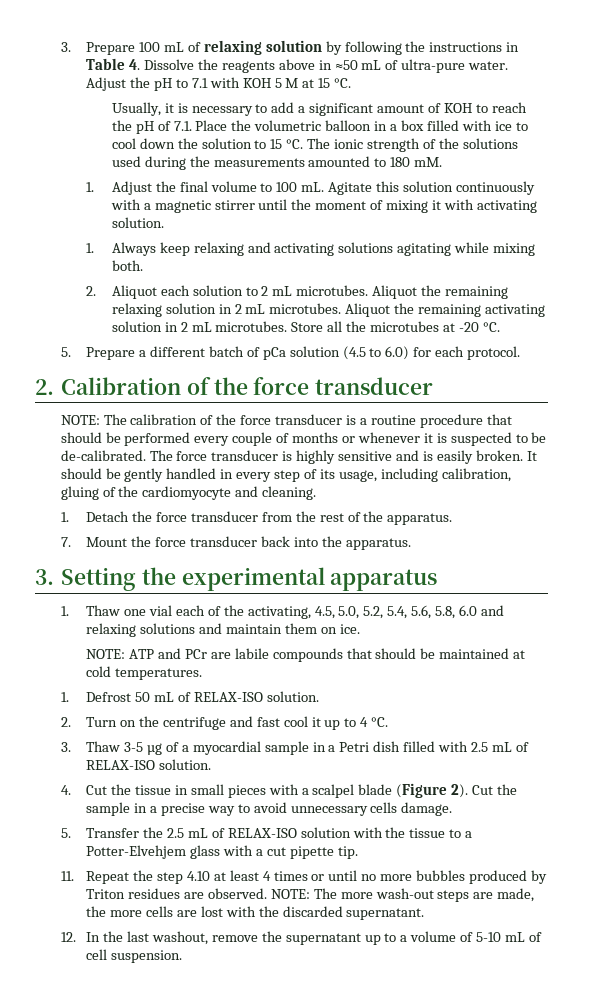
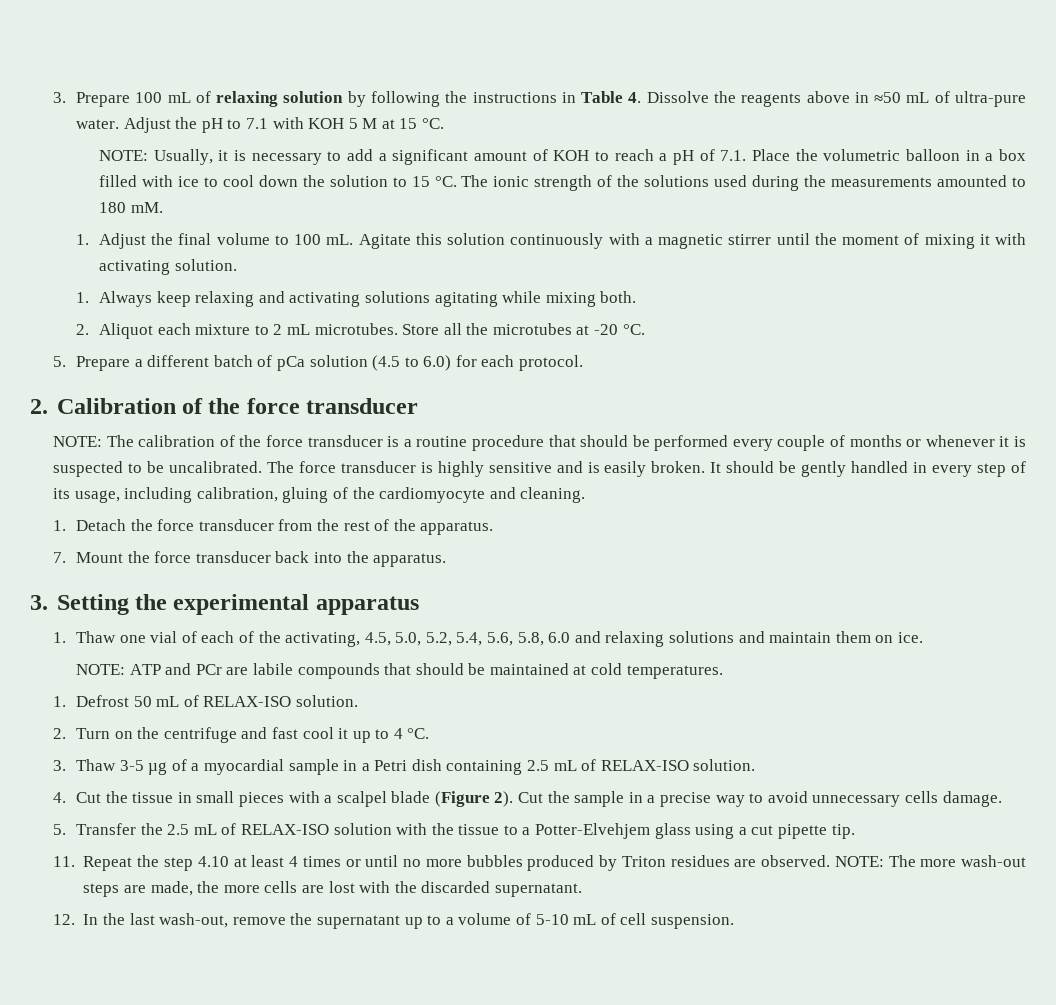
(352, 83) none -> [98,150,148,161] NOTE:
[111,120,132,131] the -> [659,153,668,161] a
[192,285,243,296] solution -> [195,324,251,335] mixture
[372,285,508,299] [111,303,545,317] [111,321,288,332] Aliquot the remaining relaxing solution in 2 mL microtubes. Aliquot the remaining activating solution in 2 mL microtubes. -> (398, 329) none
[60,450,146,461] de-calibrated. -> [168,461,262,473] uncalibrated.
(172, 610) none -> [181,631,197,643] of
[403,741,469,752] filled with -> [446,760,523,775] containing
[222,845,253,856] with -> [695,824,735,839] using
[151,931,208,945] washout, -> [159,913,229,928] wash-out,

